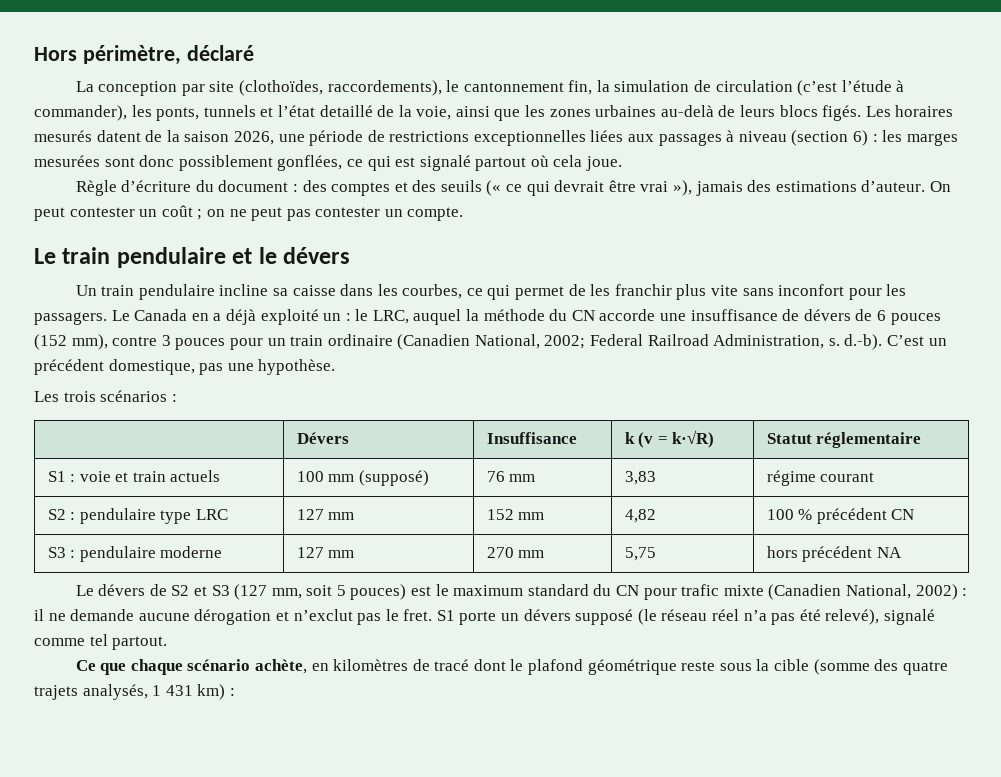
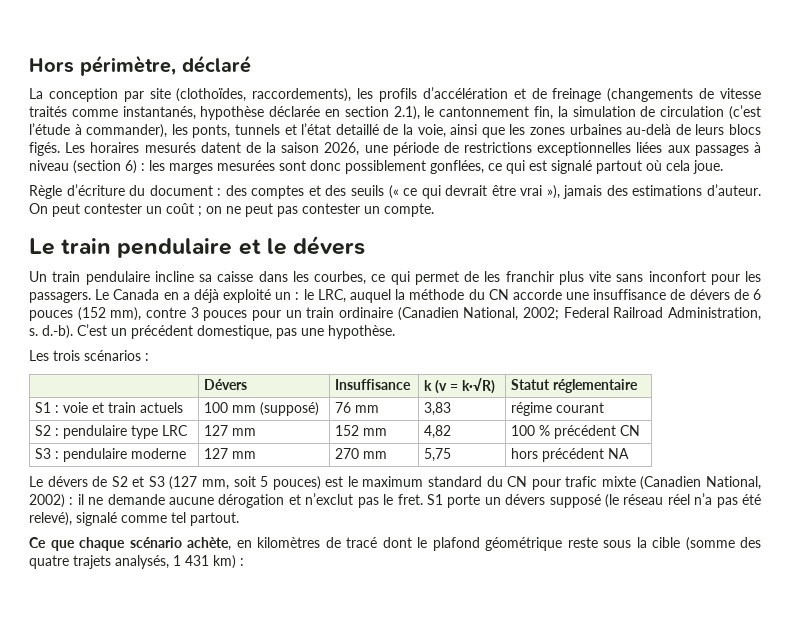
(442, 88) none -> [357,87,761,102] [29,106,420,120] les profils d’accélération et de freinage (changements de vitesse traités comme instantanés, hypothèse déclarée en section 2.1),

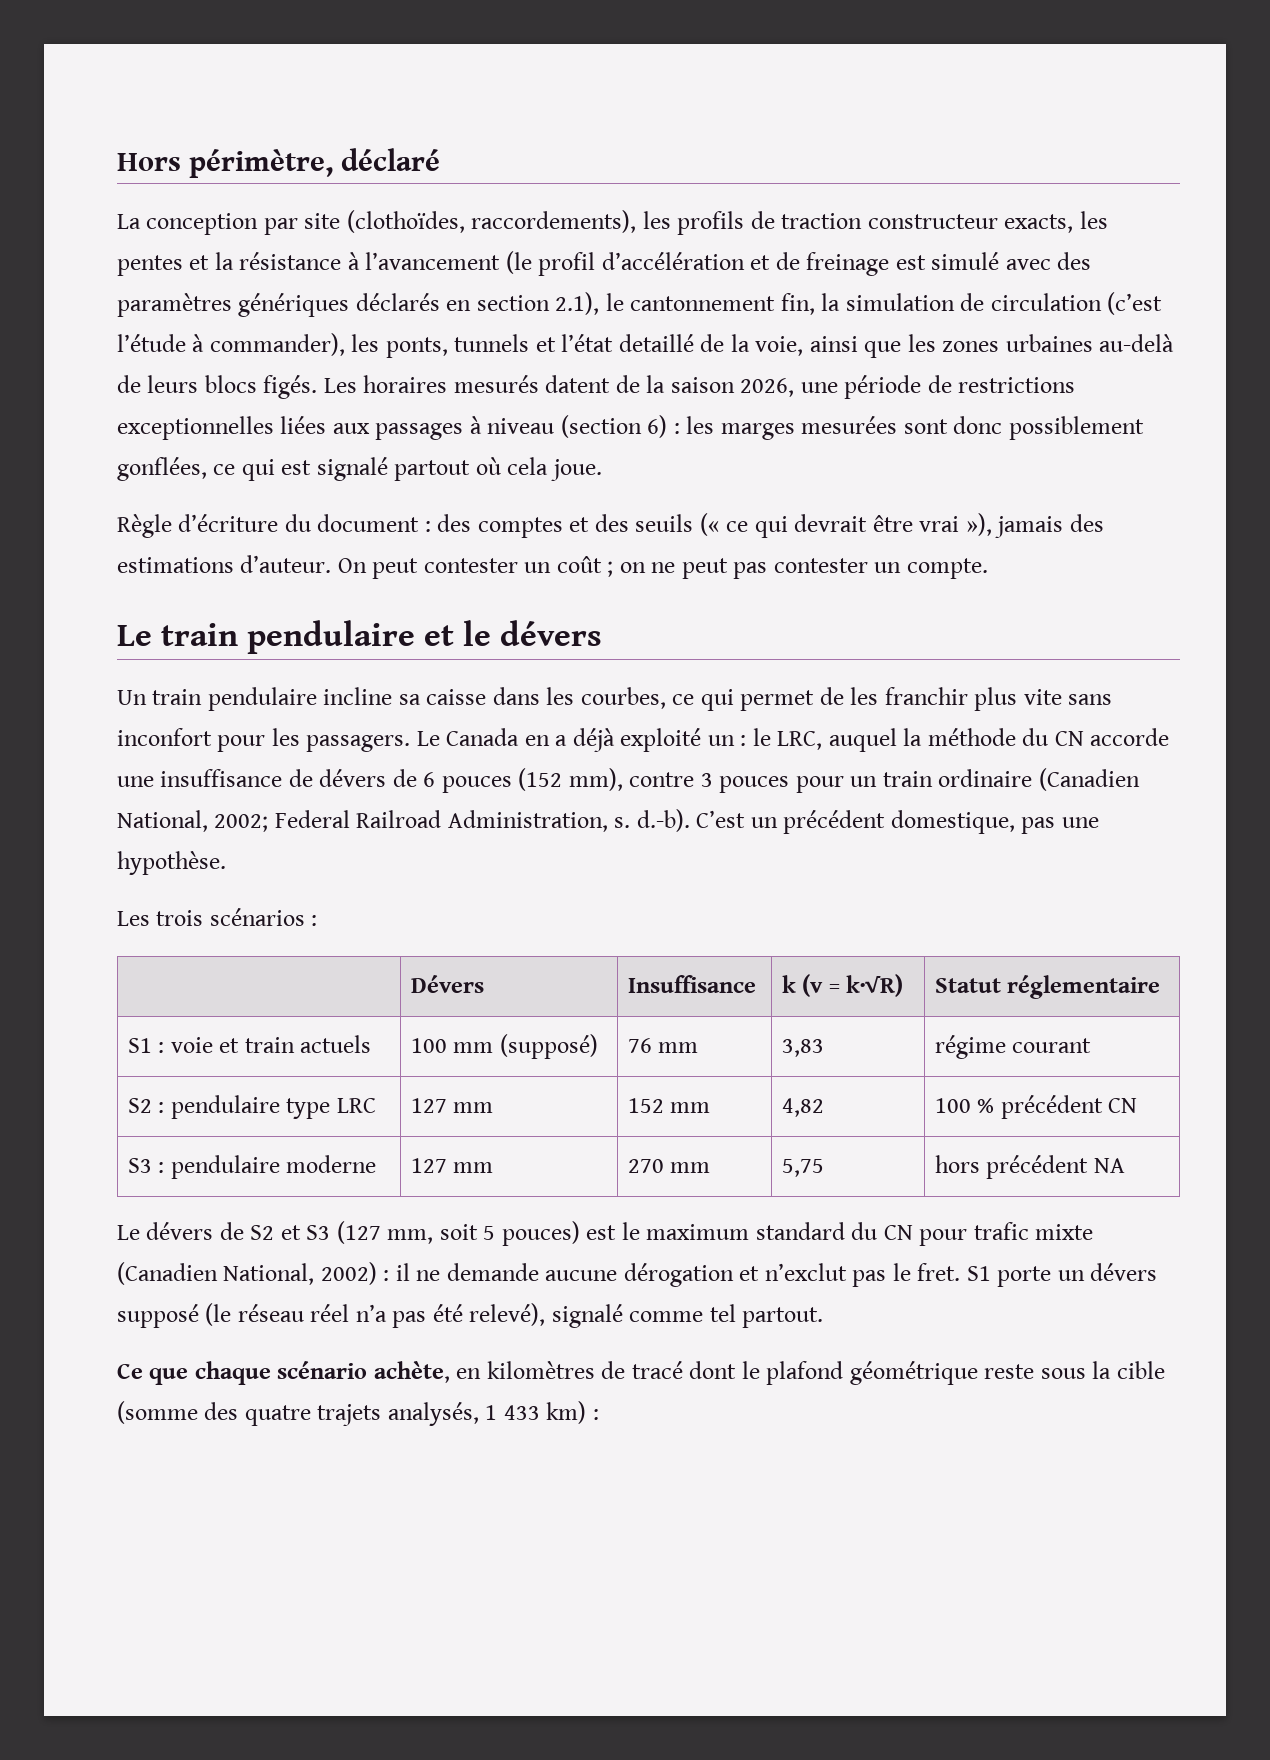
[422,87,761,102] [29,106,321,120] d’accélération et de freinage (changements de vitesse traités comme instantanés, hypothèse déclarée -> [750,211,1108,233] [117,251,1092,276] [117,293,440,317] de traction constructeur exacts, les pentes et la résistance à l’avancement (le profil d’accélération et de freinage est simulé avec des paramètres génériques déclarés
[185,555,209,566] 431 -> [503,1405,540,1420] 433

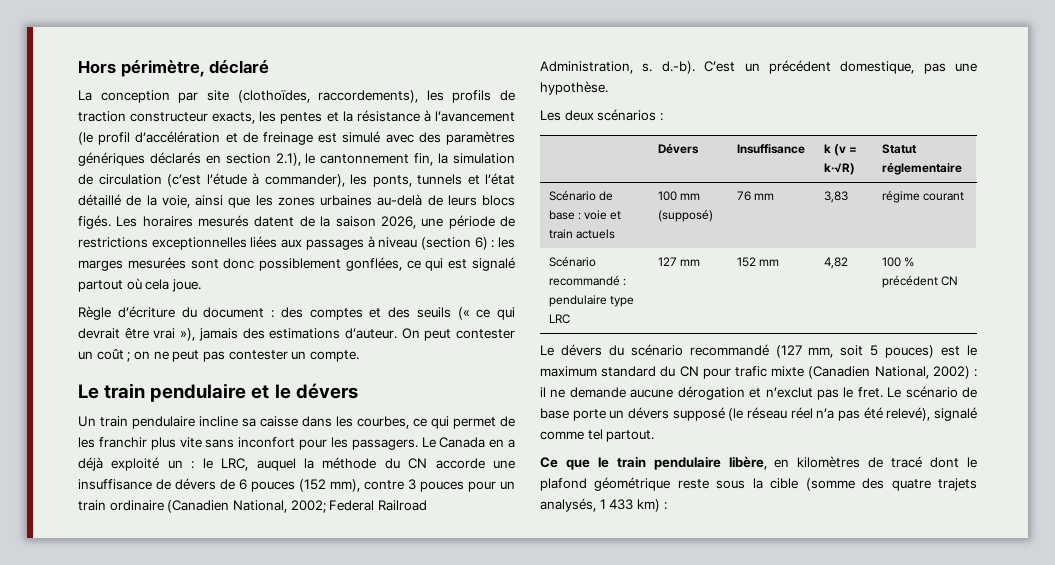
[618,334,694,352] detaillé -> [78,194,121,206] détaillé
[156,910,204,926] trois -> [564,110,594,121] deux
[127,1038,152,1053] S1 -> [548,190,613,201] [548,210,575,220] Scénario de base
[127,1098,152,1113] S2 -> [548,256,596,267] [548,275,620,286] Scénario recommandé
[127,1155,377,1179] [410,1158,494,1173] [627,1159,711,1173] [781,1159,824,1177] [934,1155,1125,1179] [117,1222,331,1240] // S3 : pendulaire moderne | 127 mm | 270 mm | 5,75 | hors précédent NA // Le dévers de S2 et S3 -> [540,344,769,356] // Le dévers du scénario recommandé
[966,1266,991,1281] S1 -> [887,386,978,398] [540,408,569,419] Le scénario de base
[194,1361,450,1385] chaque scénario achète, -> [597,456,767,470] le train pendulaire libère,

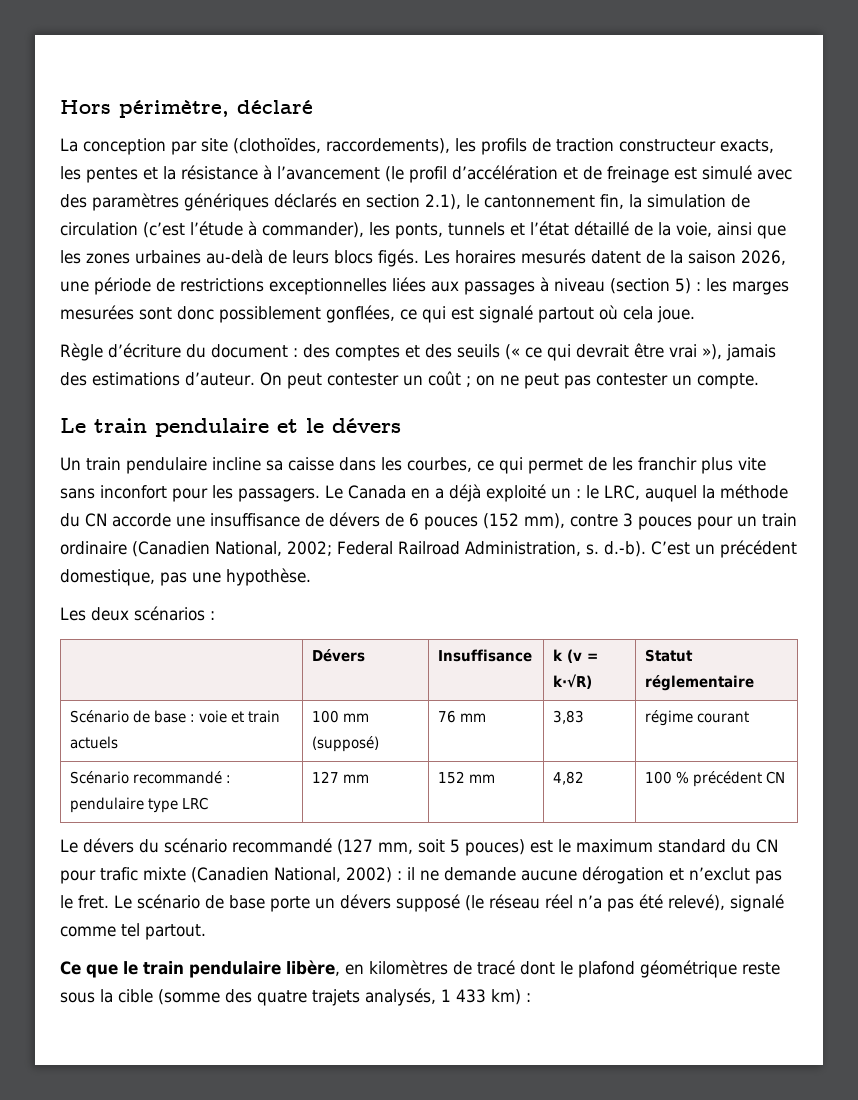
[474,237,488,250] 6) -> [675,278,691,294] 5)

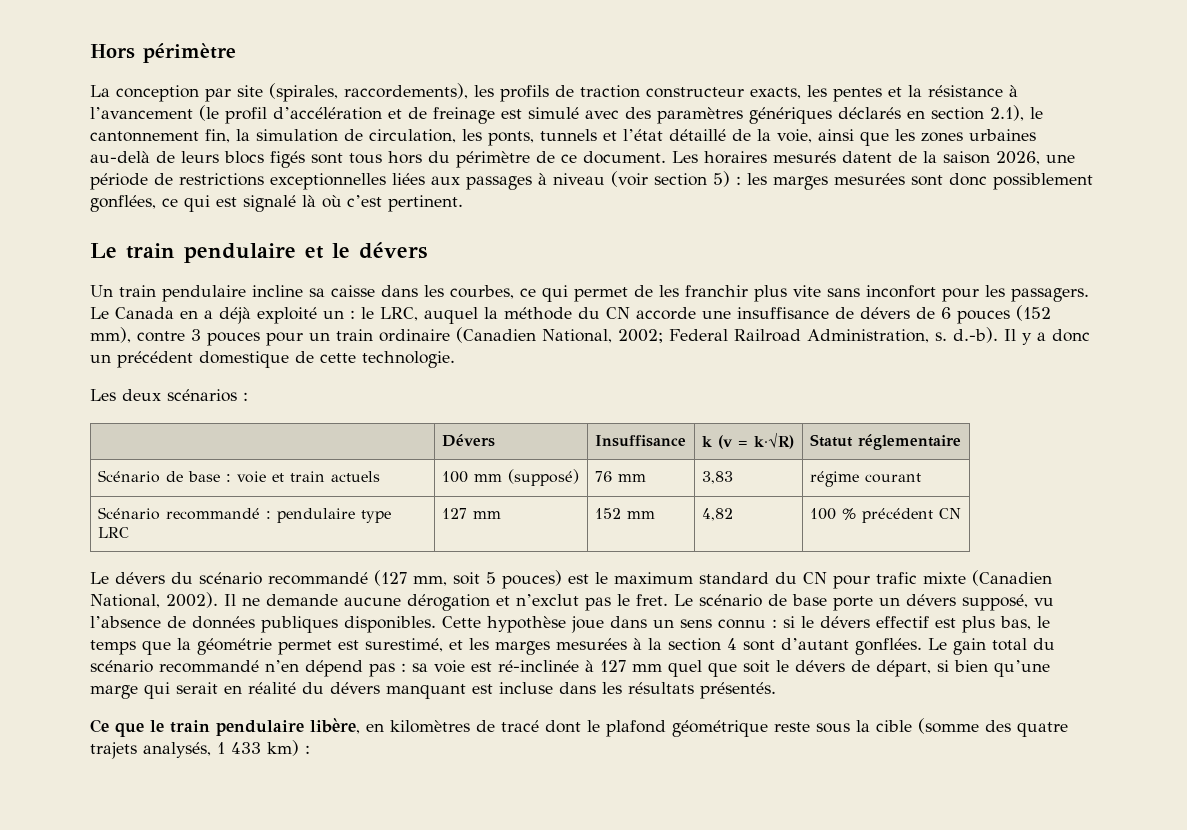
[119,100,313,118] périmètre, déclaré -> [143,43,236,63] périmètre
[233,138,321,154] (clothoïdes, -> [269,83,338,102] (spirales,
[60,221,364,238] circulation (c’est l’étude à commander), -> [369,129,456,143] circulation,
[378,249,419,267] figés. -> [270,151,666,168] figés sont tous hors du périmètre de ce document.
[610,278,670,294] (section -> [611,171,707,187] (voir section
[538,305,695,323] [60,343,776,361] [60,371,759,389] partout où cela joue. // Règle d’écriture du document : des comptes et des seuils (« ce qui devrait être vrai »), jamais des estimations d’auteur. On peut contester un coût ; on ne peut pas contester un compte. -> [302,195,463,212] là où c’est pertinent.
[650,540,797,558] [60,568,311,586] C’est un précédent domestique, pas une hypothèse. -> [1004,329,1090,345] [90,351,455,368] Il y a donc un précédent domestique de cette technologie.
[346,867,415,883] 2002) : il -> [166,592,236,608] 2002). Il
[396,894,784,912] [60,923,206,940] supposé (le réseau réel n’a pas été relevé), signalé comme tel partout. -> [962,594,1054,611] [90,616,1050,633] [90,638,1055,655] [90,660,1050,677] [90,682,776,699] supposé, vu l’absence de données publiques disponibles. Cette hypothèse joue dans un sens connu : si le dévers effectif est plus bas, le temps que la géométrie permet est surestimé, et les marges mesurées à la section 4 sont d’autant gonflées. Le gain total du scénario recommandé n’en dépend pas : sa voie est ré-inclinée à 127 mm quel que soit le dévers de départ, si bien qu’une marge qui serait en réalité du dévers manquant est incluse dans les résultats présentés.

